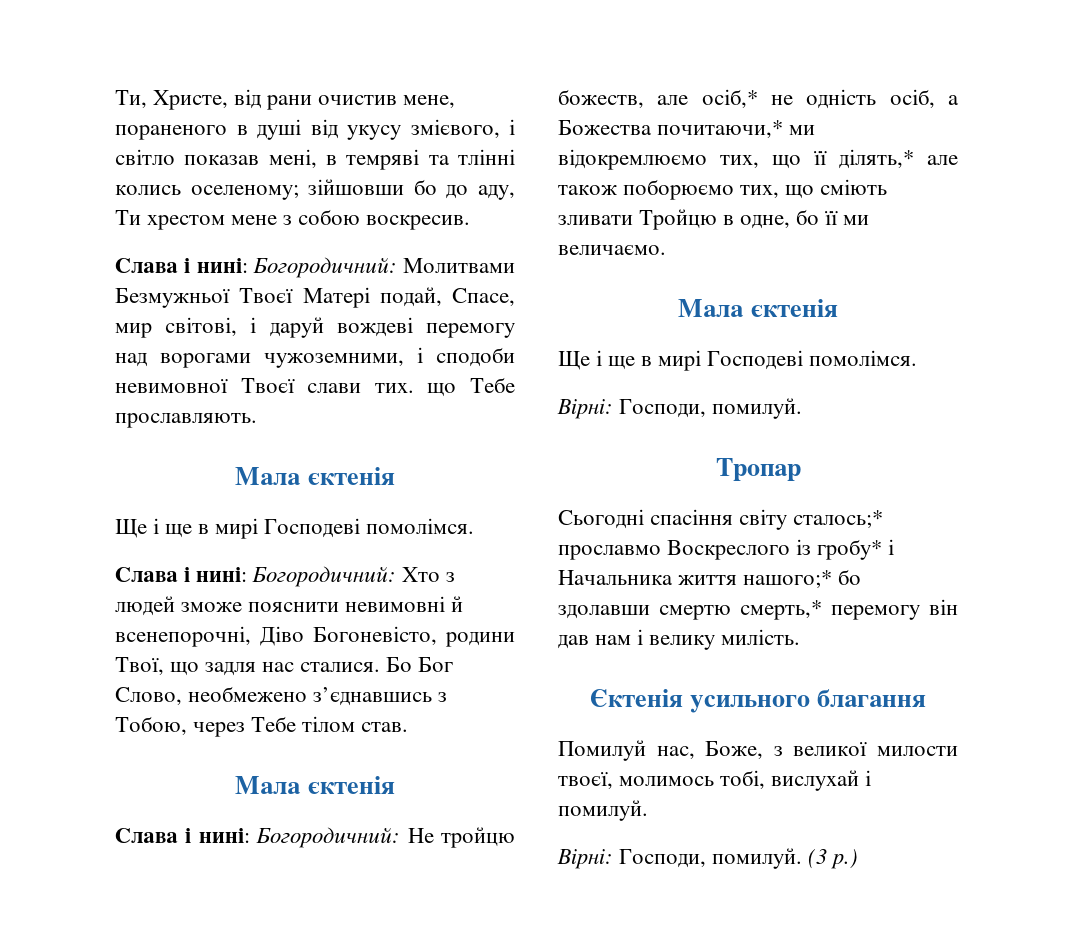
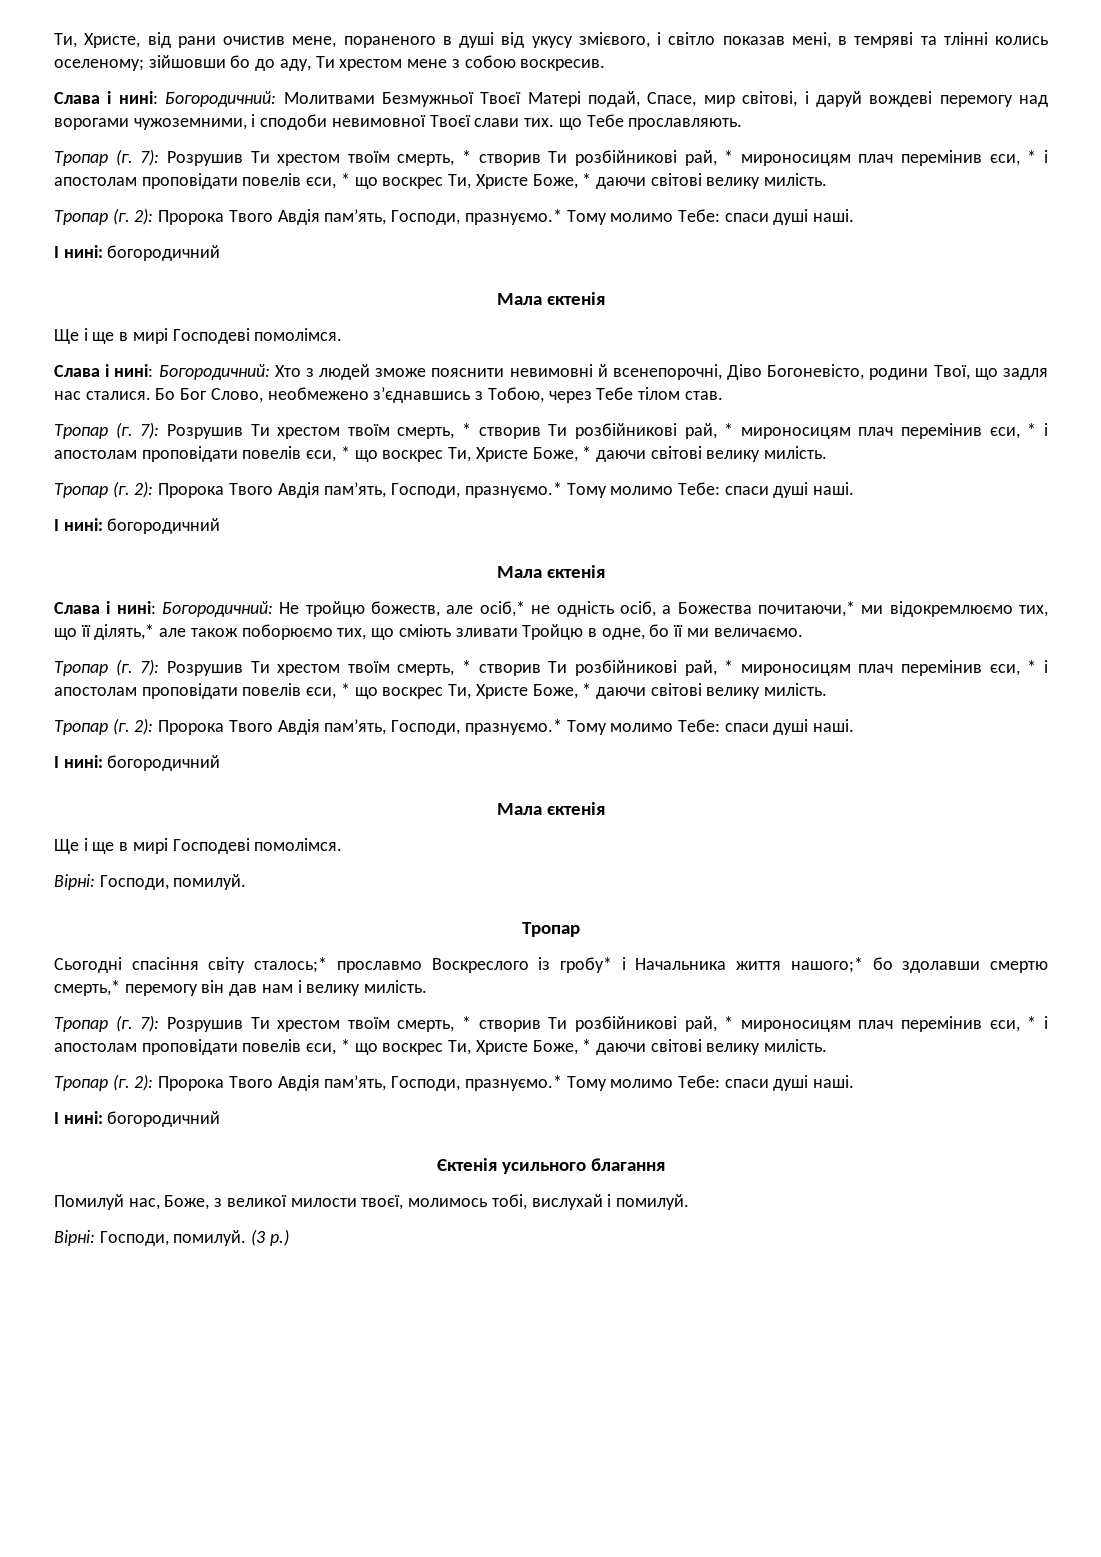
(257, 420) none -> [54,149,1049,166] [54,173,828,189] [54,208,855,225] [54,245,221,261] // Тропар (г. 7): Розрушив Ти хрестом твоїм смерть, * створив Ти розбійникові рай, * мироносицям плач перемінив єси, * і апостолам проповідати повелів єси, * що воскрес Ти, Христе Боже, * даючи світові велику милість. // Тропар (г. 2): Пророка Твого Авдія пам’ять, Господи, празнуємо.* Тому молимо Тебе: спаси душі наші. // І нині: богородичний
(409, 727) none -> [54,422,1049,439] [54,446,828,462] [54,481,855,498] [54,518,221,534] // Тропар (г. 7): Розрушив Ти хрестом твоїм смерть, * створив Ти розбійникові рай, * мироносицям плач перемінив єси, * і апостолам проповідати повелів єси, * що воскрес Ти, Христе Боже, * даючи світові велику милість. // Тропар (г. 2): Пророка Твого Авдія пам’ять, Господи, празнуємо.* Тому молимо Тебе: спаси душі наші. // І нині: богородичний
(666, 250) none -> [54,659,1049,676] [54,683,828,699] [54,718,855,735] [54,755,221,771] // Тропар (г. 7): Розрушив Ти хрестом твоїм смерть, * створив Ти розбійникові рай, * мироносицям плач перемінив єси, * і апостолам проповідати повелів єси, * що воскрес Ти, Христе Боже, * даючи світові велику милість. // Тропар (г. 2): Пророка Твого Авдія пам’ять, Господи, празнуємо.* Тому молимо Тебе: спаси душі наші. // І нині: богородичний
(801, 637) none -> [54,1015,1049,1032] [54,1039,828,1055] [54,1074,855,1091] [54,1111,221,1127] // Тропар (г. 7): Розрушив Ти хрестом твоїм смерть, * створив Ти розбійникові рай, * мироносицям плач перемінив єси, * і апостолам проповідати повелів єси, * що воскрес Ти, Христе Боже, * даючи світові велику милість. // Тропар (г. 2): Пророка Твого Авдія пам’ять, Господи, празнуємо.* Тому молимо Тебе: спаси душі наші. // І нині: богородичний

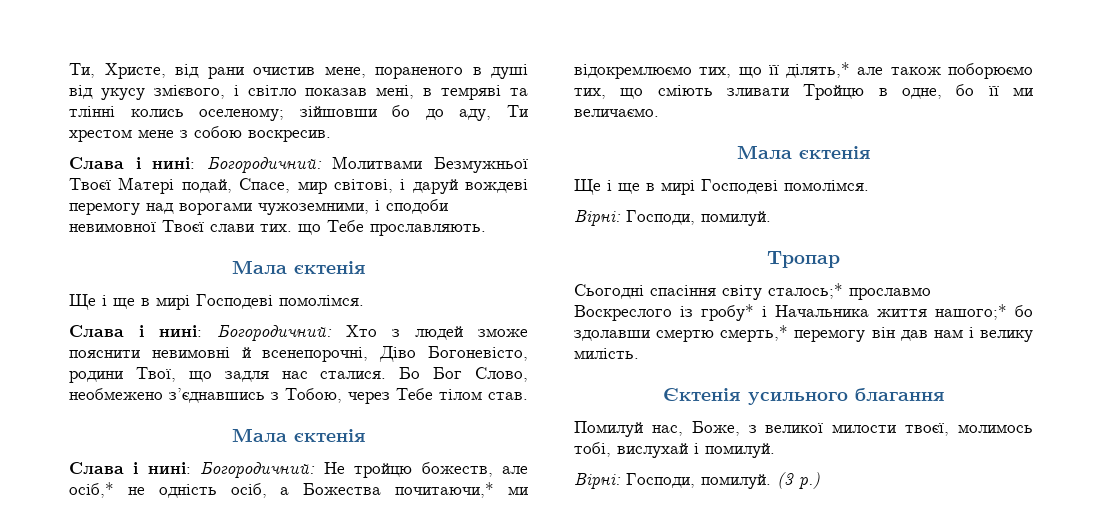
[54,149,1049,166] [54,173,828,189] [54,208,855,225] [54,245,221,261] // Тропар (г. 7): Розрушив Ти хрестом твоїм смерть, * створив Ти розбійникові рай, * мироносицям плач перемінив єси, * і апостолам проповідати повелів єси, * що воскрес Ти, Христе Боже, * даючи світові велику милість. // Тропар (г. 2): Пророка Твого Авдія пам’ять, Господи, празнуємо.* Тому молимо Тебе: спаси душі наші. // І нині: богородичний -> (486, 230) none
[54,422,1049,439] [54,446,828,462] [54,481,855,498] [54,518,221,534] // Тропар (г. 7): Розрушив Ти хрестом твоїм смерть, * створив Ти розбійникові рай, * мироносицям плач перемінив єси, * і апостолам проповідати повелів єси, * що воскрес Ти, Христе Боже, * даючи світові велику милість. // Тропар (г. 2): Пророка Твого Авдія пам’ять, Господи, празнуємо.* Тому молимо Тебе: спаси душі наші. // І нині: богородичний -> (528, 396) none
[54,659,1049,676] [54,683,828,699] [54,718,855,735] [54,755,221,771] // Тропар (г. 7): Розрушив Ти хрестом твоїм смерть, * створив Ти розбійникові рай, * мироносицям плач перемінив єси, * і апостолам проповідати повелів єси, * що воскрес Ти, Христе Боже, * даючи світові велику милість. // Тропар (г. 2): Пророка Твого Авдія пам’ять, Господи, празнуємо.* Тому молимо Тебе: спаси душі наші. // І нині: богородичний -> (659, 112) none
[54,1015,1049,1032] [54,1039,828,1055] [54,1074,855,1091] [54,1111,221,1127] // Тропар (г. 7): Розрушив Ти хрестом твоїм смерть, * створив Ти розбійникові рай, * мироносицям плач перемінив єси, * і апостолам проповідати повелів єси, * що воскрес Ти, Христе Боже, * даючи світові велику милість. // Тропар (г. 2): Пророка Твого Авдія пам’ять, Господи, празнуємо.* Тому молимо Тебе: спаси душі наші. // І нині: богородичний -> (639, 353) none

